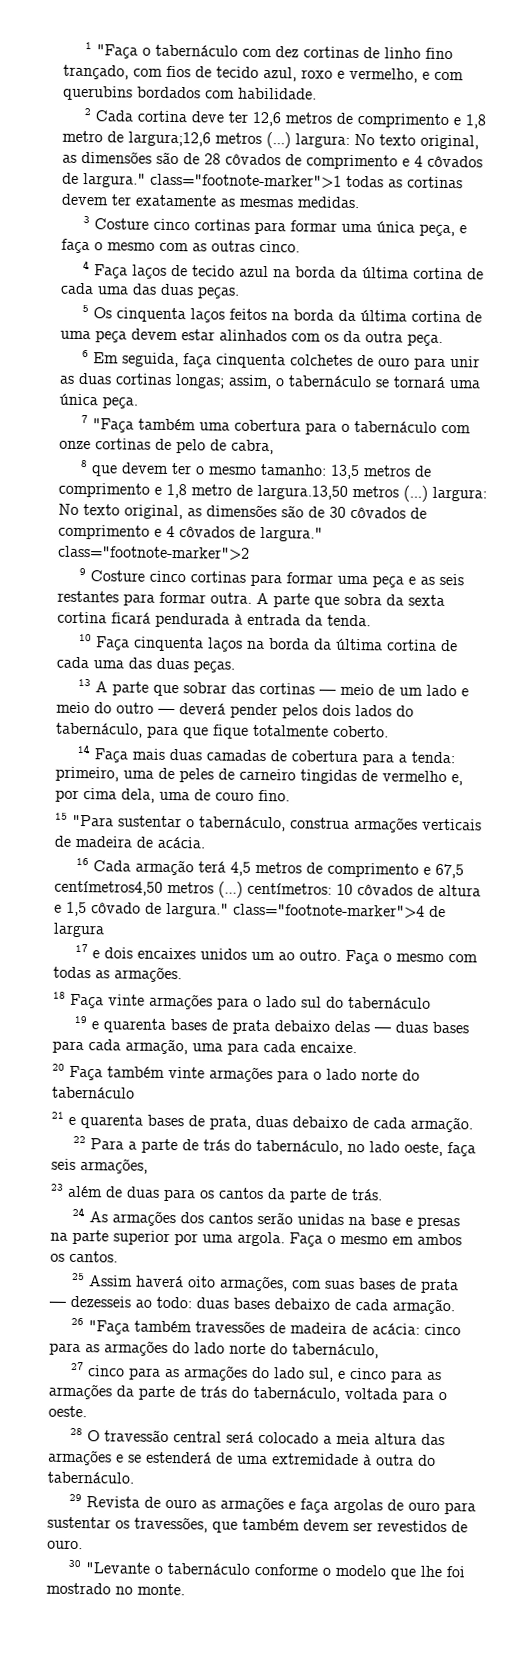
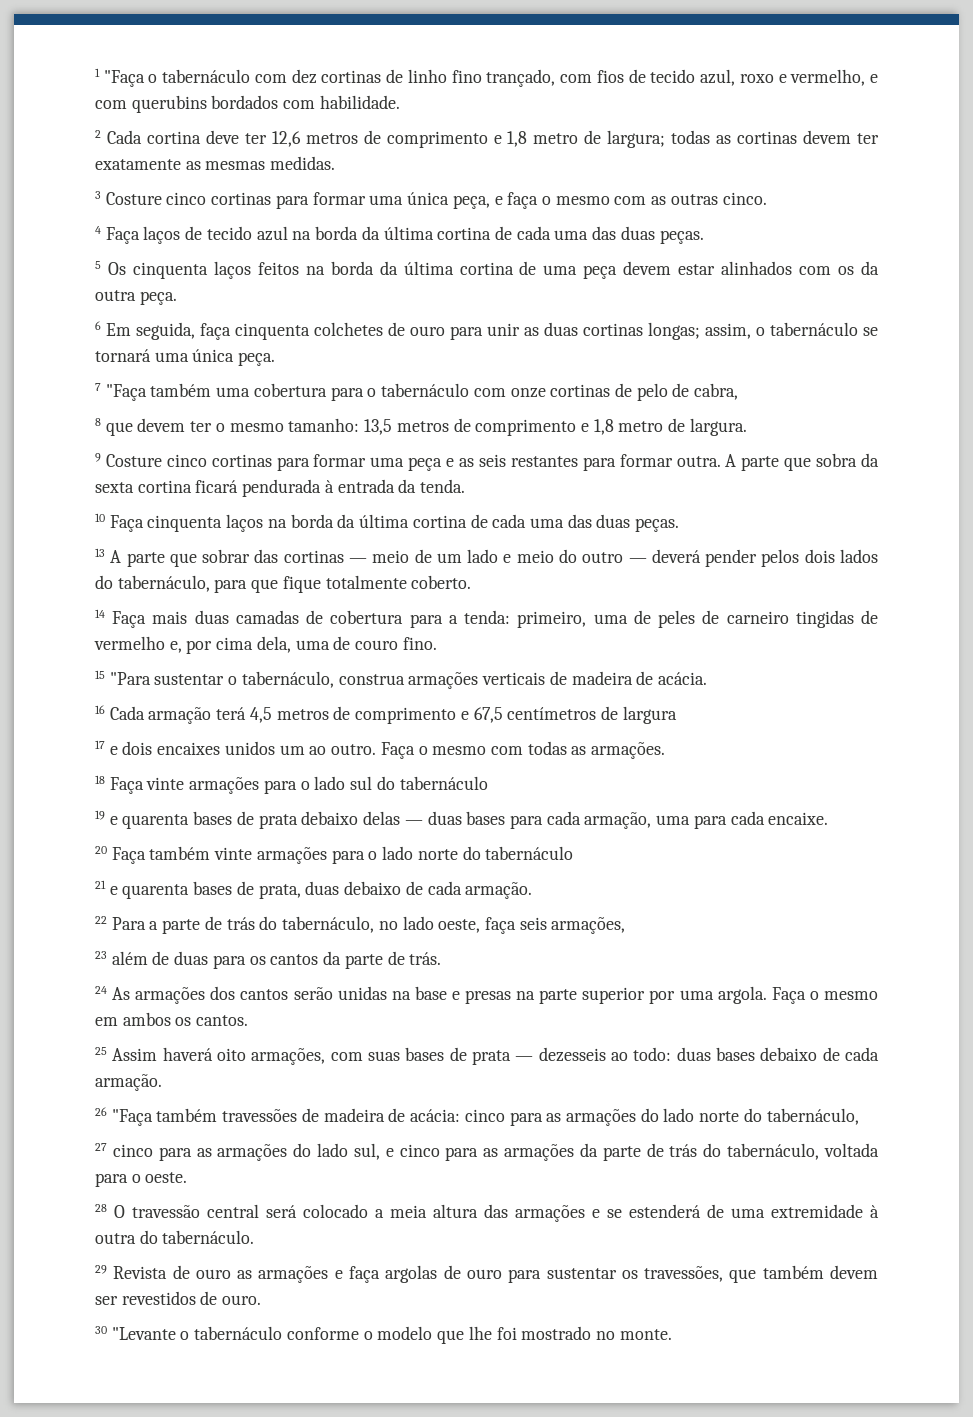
[128,131,479,150] [62,150,483,170] [62,172,342,189] largura;12,6 metros (...) largura: No texto original, as dimensões são de 28 côvados de comprimento e 4 côvados de largura." class="footnote-marker">1 -> [607,130,666,148] largura;
[257,484,487,502] [58,503,427,520] [58,524,323,542] [58,545,250,561] largura.13,50 metros (...) largura: No texto original, as dimensões são de 30 côvados de comprimento e 4 côvados de largura." class="footnote-marker">2 -> [689,418,747,436] largura.
[54,880,481,898] [54,901,425,919] centímetros4,50 metros (...) centímetros: 10 côvados de altura e 1,5 côvado de largura." class="footnote-marker">4 -> [507,707,597,720] centímetros

